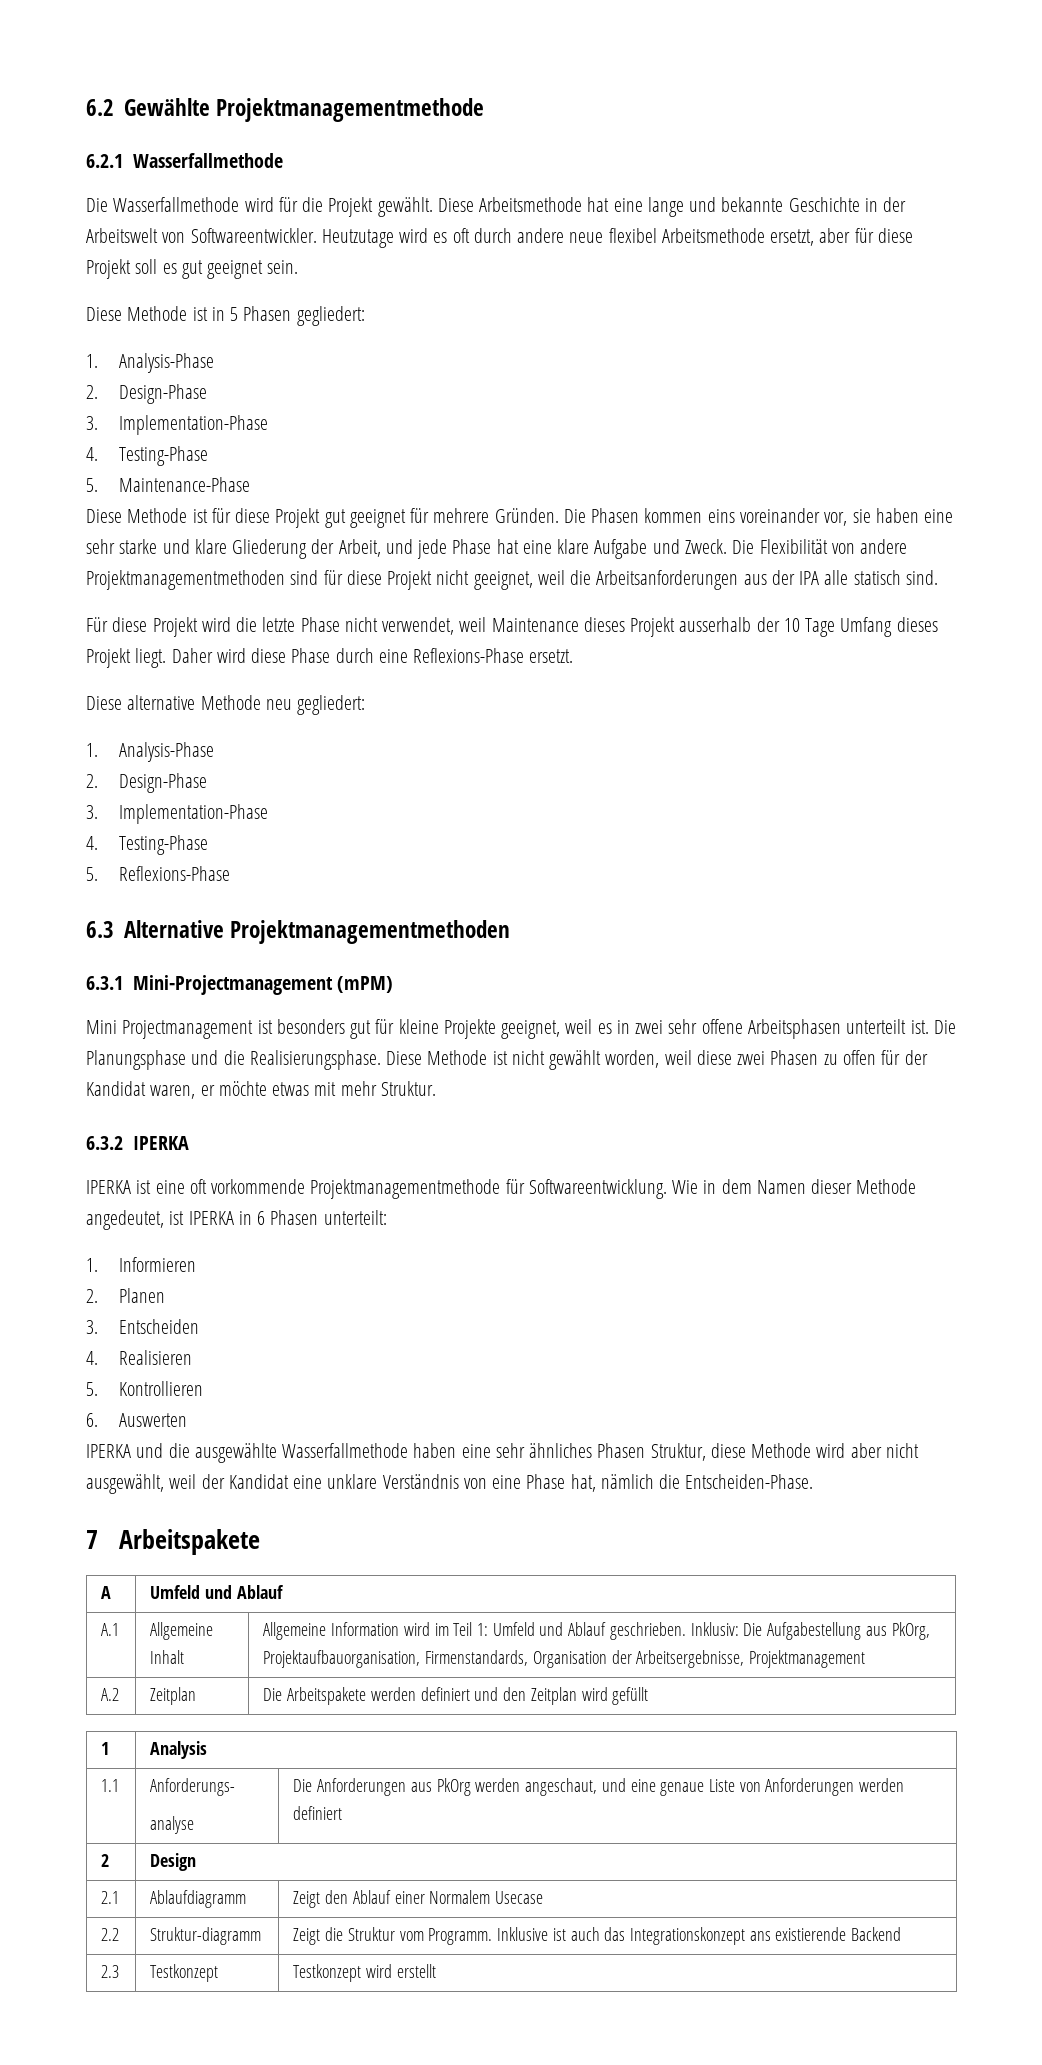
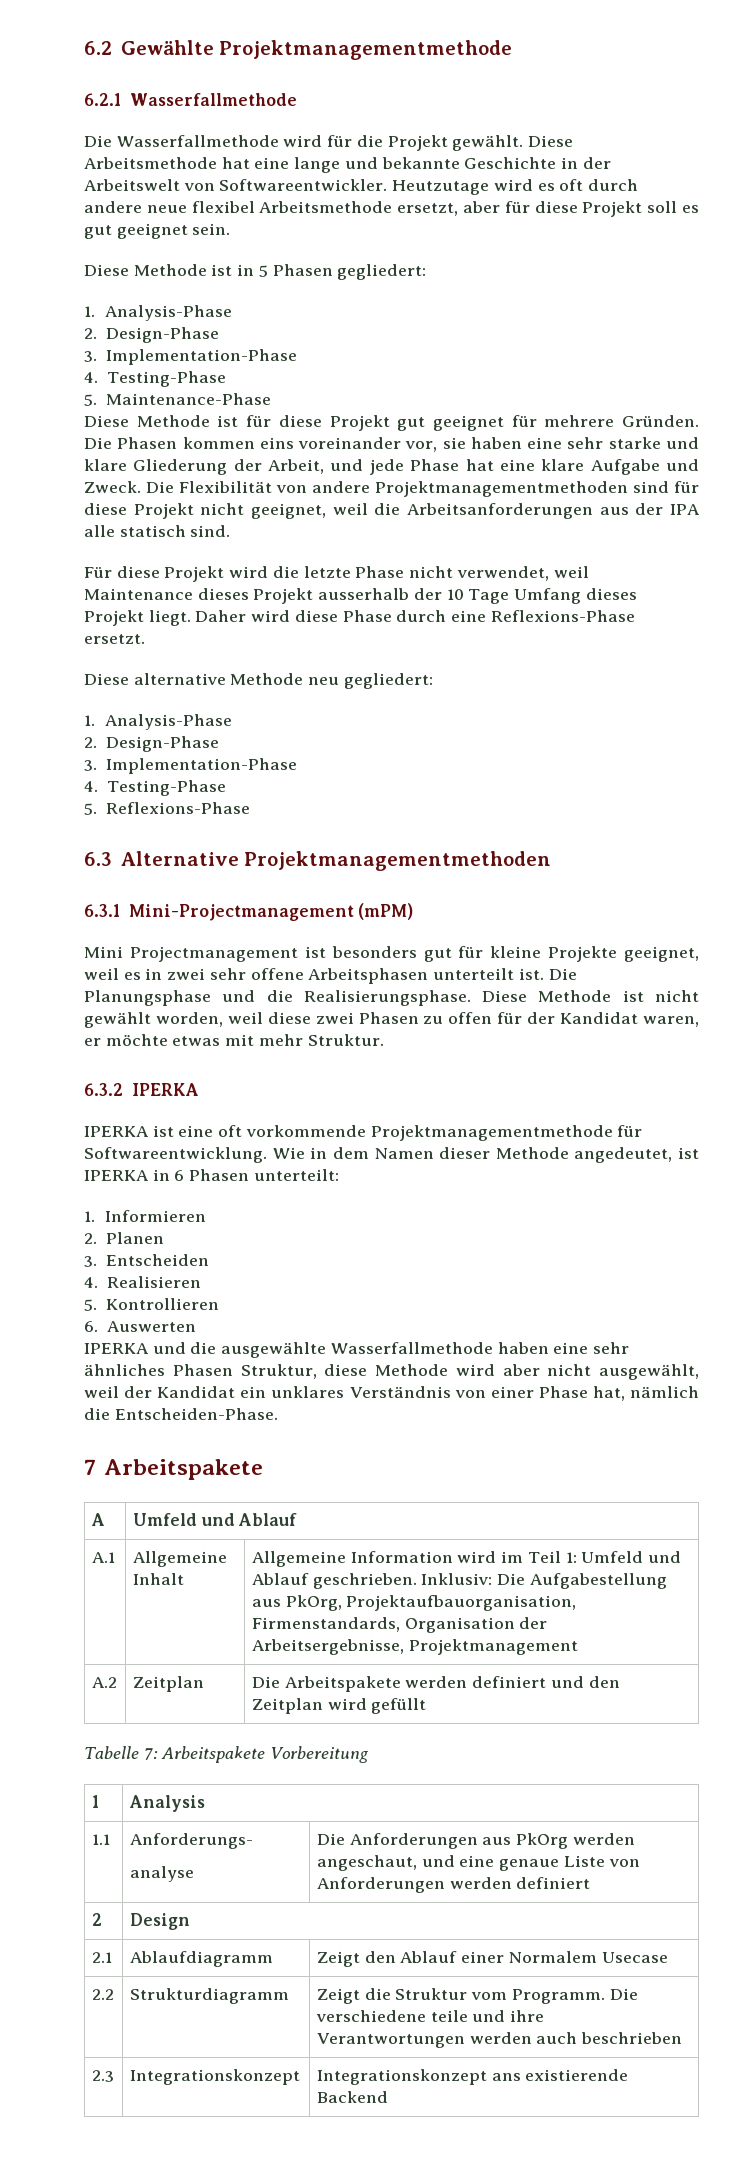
[293,1474,378,1489] eine unklare -> [240,1386,345,1398] ein unklares
[492,1475,522,1489] eine -> [490,1386,534,1398] einer
(649, 1696) none -> [84,1746,370,1763] // Tabelle 7: Arbeitspakete Vorbereitung
[150,1927,262,1945] Struktur-diagramm -> [129,1988,289,2004] Strukturdiagramm
[497,1927,626,1941] Inklusive ist auch das -> [609,1988,638,2000] [315,2010,545,2022] [316,2032,683,2048] [91,2070,114,2082] [129,2069,300,2085] Die verschiedene teile und ihre Verantwortungen werden auch beschrieben // 2.3 | Integrationskonzept |
[101,1965,120,1978] [150,1964,219,1982] [293,1964,436,1982] // 2.3 | Testkonzept | Testkonzept wird erstellt -> (388, 2097) none

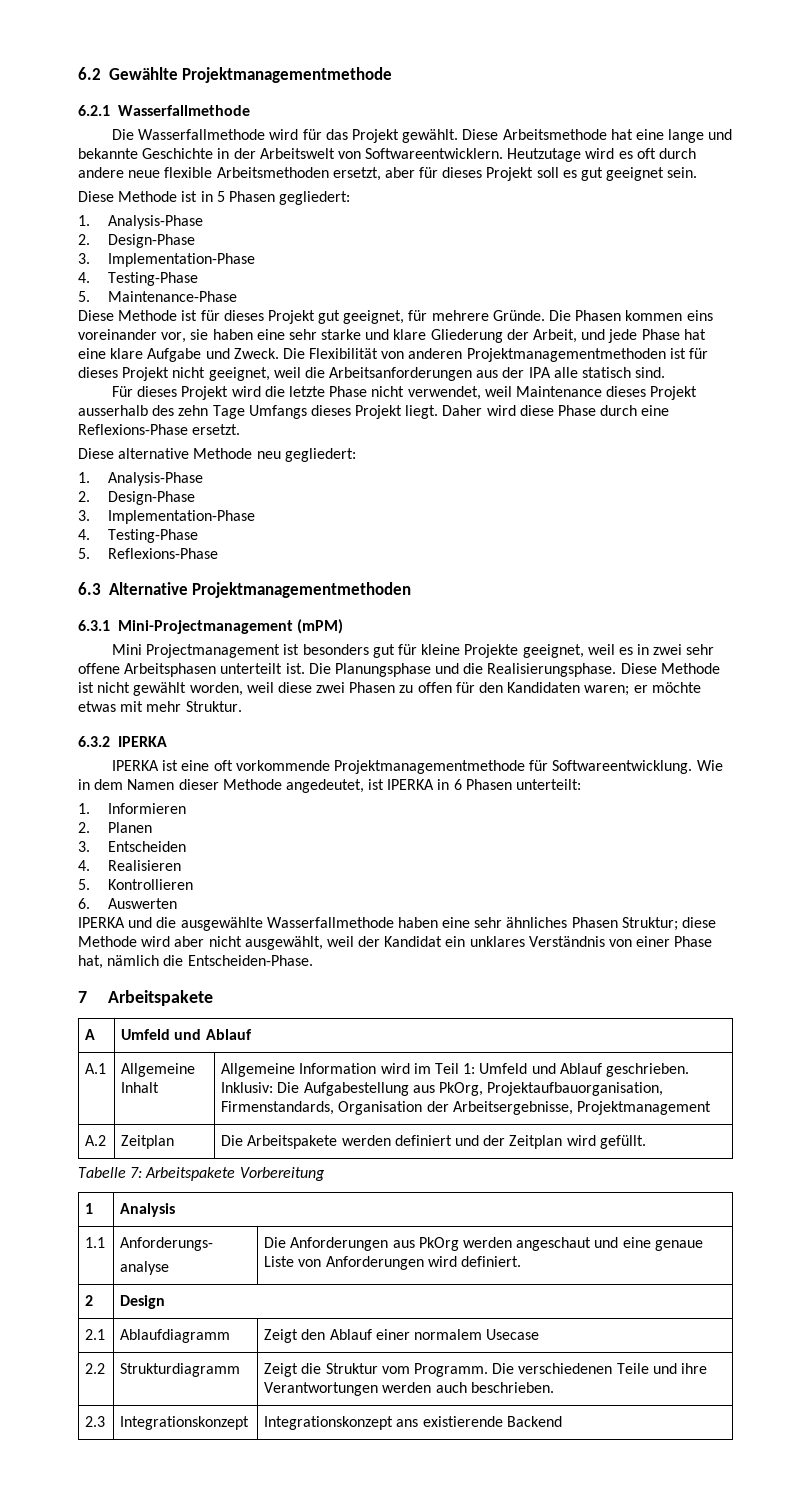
[356,135,383,147] die -> [325,129,348,140] das
[219,179,388,191] Softwareentwickler. -> [365,148,504,159] Softwareentwicklern.
[191,201,393,213] flexibel Arbeitsmethode -> [164,167,329,178] flexible Arbeitsmethoden
[534,201,578,213] diese -> [442,167,483,178] dieses
[278,415,322,427] diese -> [223,310,264,321] dieses
[432,415,504,431] geeignet -> [343,310,405,324] geeignet,
[622,415,699,427] Gründen. -> [492,310,545,321] Gründe.
[312,481,699,497] [84,503,127,515] andere Projektmanagementmethoden sind für diese -> [408,348,709,362] [78,367,118,378] anderen Projektmanagementmethoden ist für dieses
[116,566,160,578] diese -> [137,386,178,397] dieses
[413,588,582,604] der 10 Tage Umfang -> [152,405,307,419] des zehn Tage Umfangs
[527,1012,700,1027] der Kandidat waren, -> [479,682,630,696] den Kandidaten waren;
[240,1364,317,1379] Struktur, -> [621,917,678,931] Struktur;
[588,1676,620,1688] den -> [483,1135,506,1146] der
[371,1698,427,1714] gefüllt -> [599,1135,646,1149] gefüllt.
[316,1855,417,1871] angeschaut, -> [516,1237,592,1251] angeschaut
[449,1877,591,1889] werden definiert -> [427,1256,522,1267] wird definiert.
[508,1951,597,1963] Normalem -> [414,1329,483,1340] normalem
[315,2010,468,2022] verschiedene teile -> [518,1363,649,1374] verschiedenen Teile
[581,2032,683,2044] beschrieben -> [470,1382,554,1393] beschrieben.

